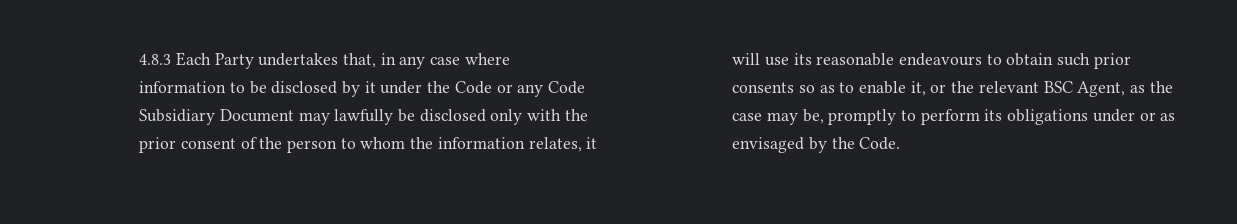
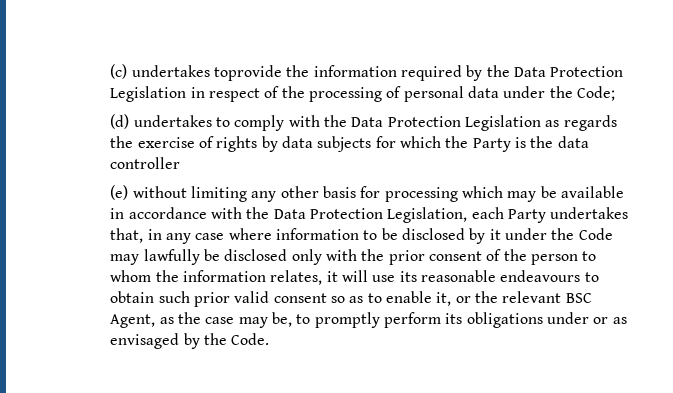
[139,52,211,66] 4.8.3 Each -> [110,64,624,81] [110,86,615,102] [110,114,617,131] [110,136,589,152] [110,157,181,169] [110,185,624,202] [110,207,504,223] (c) undertakes toprovide the information required by the Data Protection Legislation in respect of the processing of personal data under the Code; // (d) undertakes to comply with the Data Protection Legislation as regards the exercise of rights by data subjects for which the Party is the data controller // (e) without limiting any other basis for processing which may be available in accordance with the Data Protection Legislation, each
[496,81,586,97] [139,109,294,125] or any Code Subsidiary Document -> (613, 234) none
[732,82,795,93] consents -> [234,291,327,303] valid consent
[828,109,917,125] promptly to -> [296,312,380,328] to promptly

